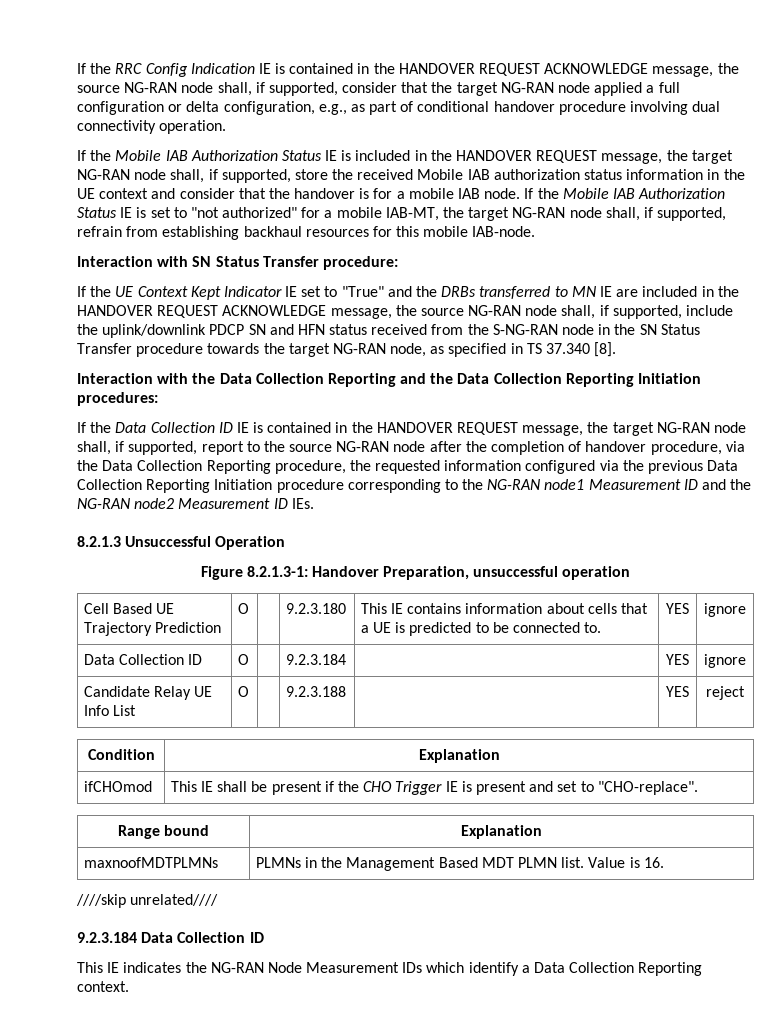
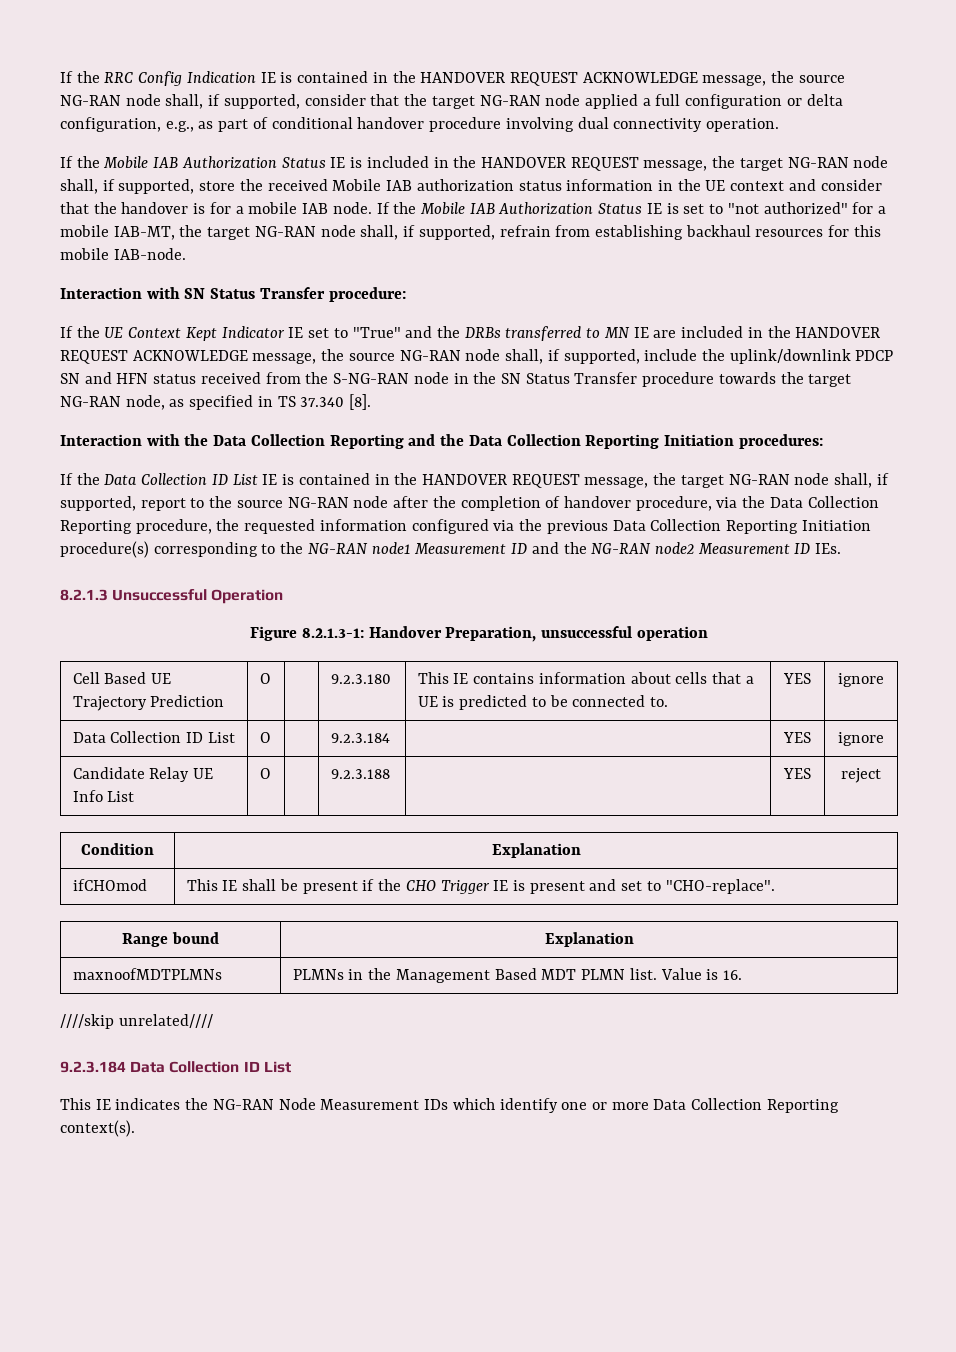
(233, 427) none -> [232,474,258,485] List
[276,479,344,493] procedure -> [60,541,149,558] procedure(s)
(203, 659) none -> [207,732,235,743] List
(264, 937) none -> [263,1061,291,1073] List
[521,962,703,976] [77,981,129,992] a Data Collection Reporting context. -> [561,1098,839,1113] [60,1120,135,1137] one or more Data Collection Reporting context(s).

